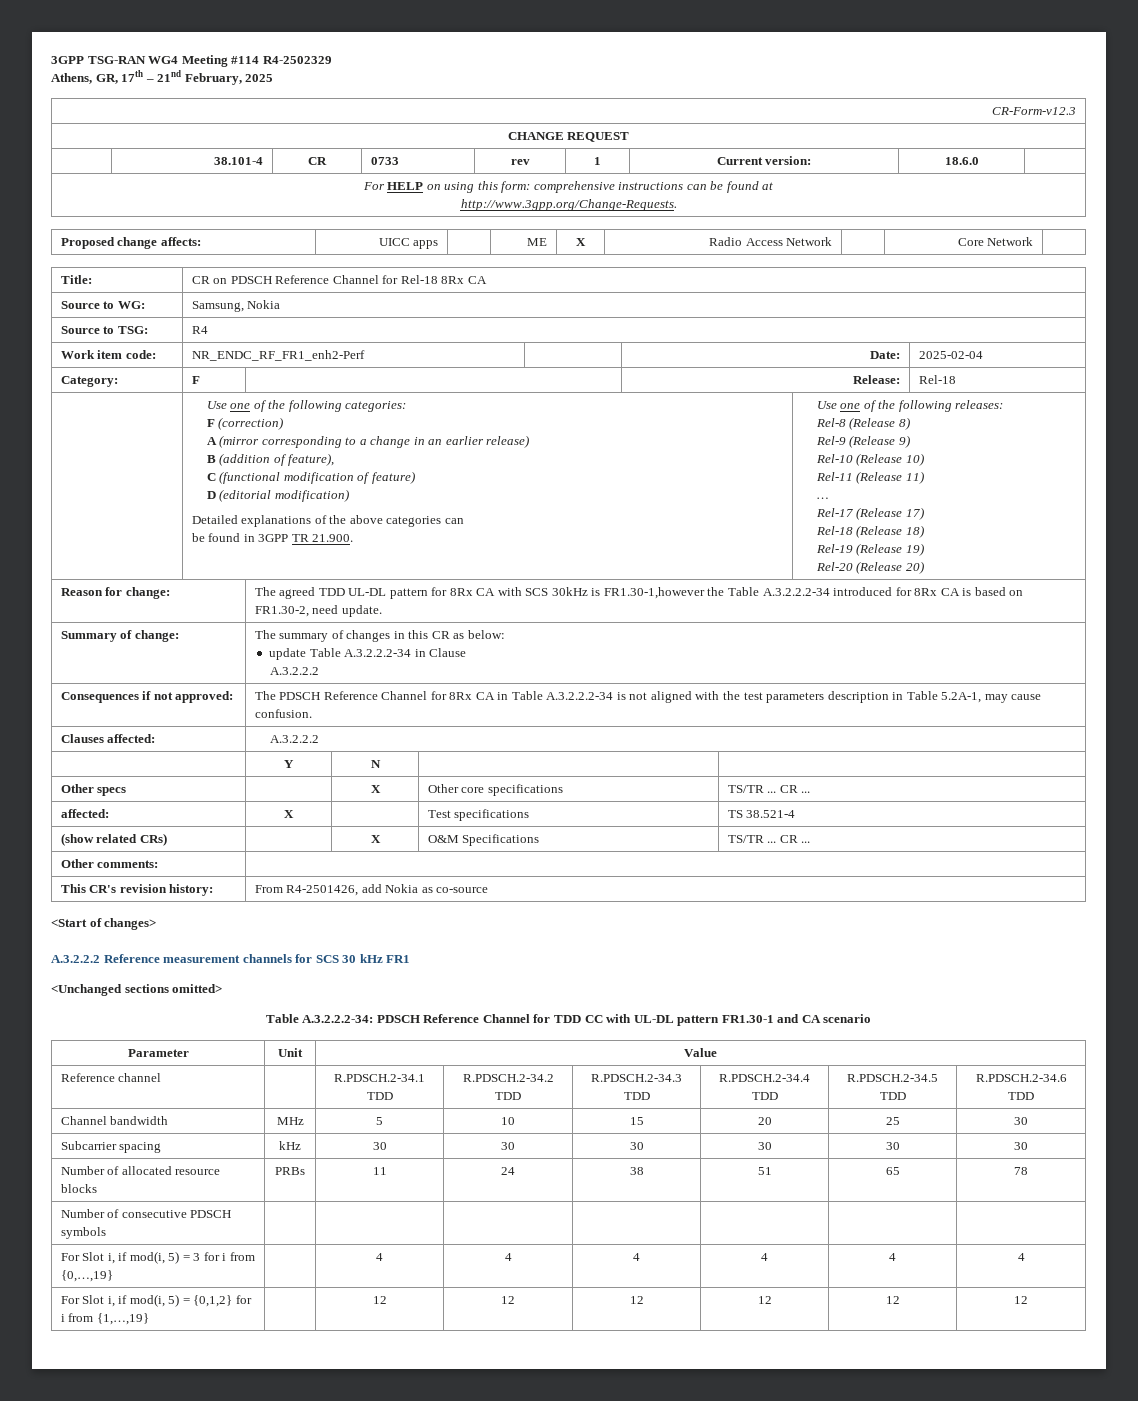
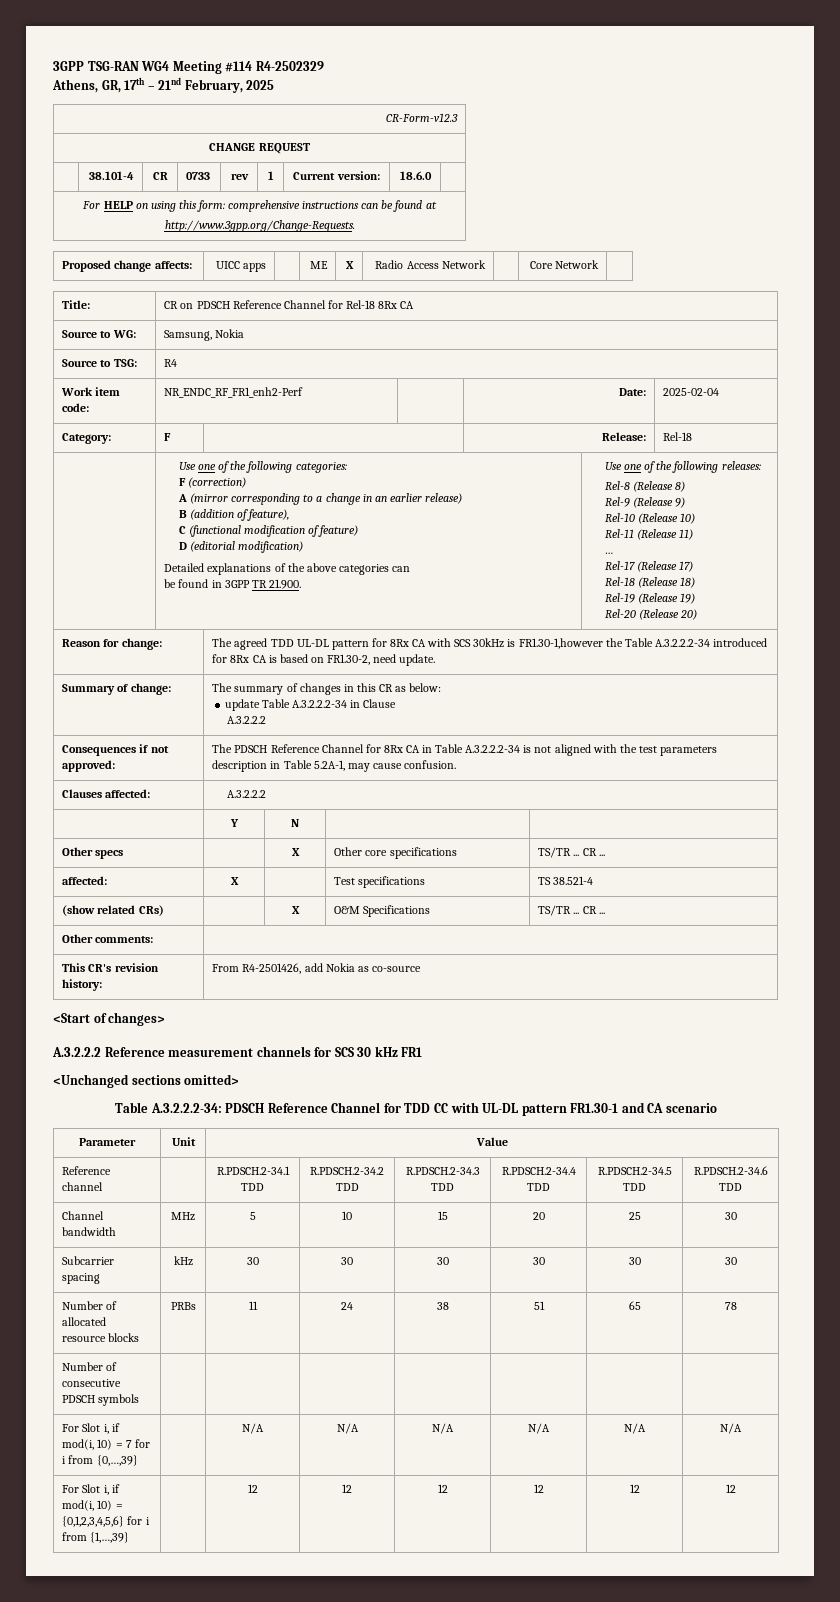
[168,1251,255,1264] [60,1270,113,1282] [376,1253,383,1261] [504,1253,512,1261] [633,1253,640,1261] [761,1253,768,1261] [889,1253,896,1261] [1017,1253,1025,1261] [60,1294,252,1307] [60,1313,149,1325] 5) = 3 for i from {0,…,19} | | 4 | 4 | 4 | 4 | 4 | 4 // For Slot i, if mod(i, 5) = {0,1,2} for i from {1,…,19} -> [97,1439,150,1450] [62,1455,138,1466] [242,1423,264,1434] [336,1423,359,1434] [432,1423,454,1434] [528,1423,550,1434] [623,1423,646,1434] [719,1423,742,1434] [62,1484,120,1495] [62,1500,123,1511] [62,1516,150,1527] [62,1532,130,1543] 10) = 7 for i from {0,…,39} | | N/A | N/A | N/A | N/A | N/A | N/A // For Slot i, if mod(i, 10) = {0,1,2,3,4,5,6} for i from {1,…,39}

